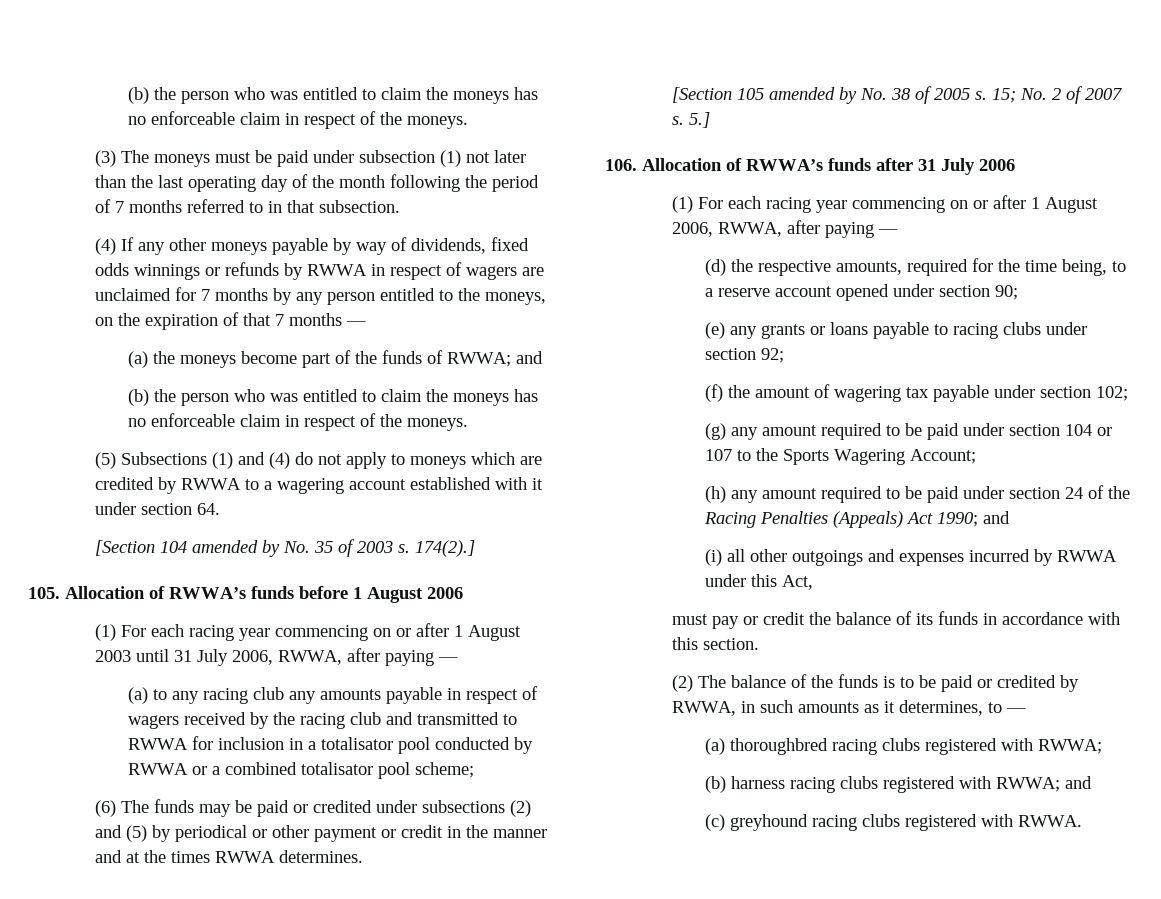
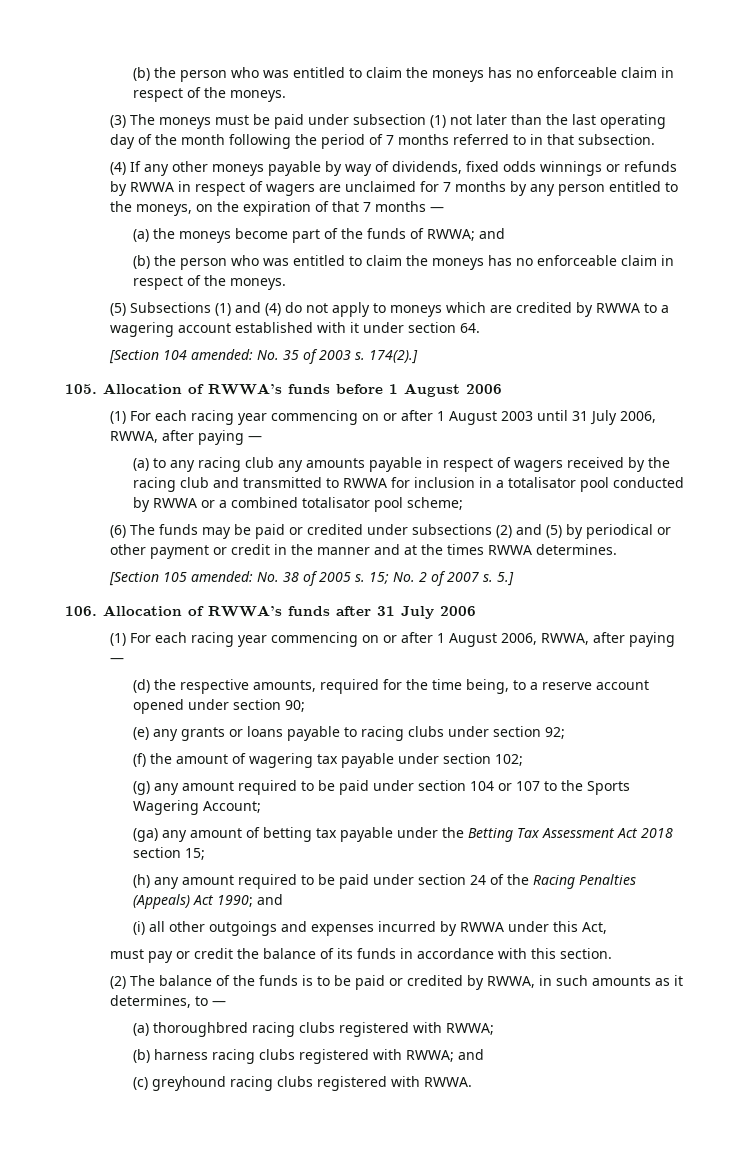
[191,540,280,557] amended by -> [191,349,254,360] amended:
[768,87,857,104] amended by -> [191,571,254,582] amended:
(977, 456) none -> [132,827,673,842] [132,847,205,860] // (ga) any amount of betting tax payable under the Betting Tax Assessment Act 2018 section 15;

